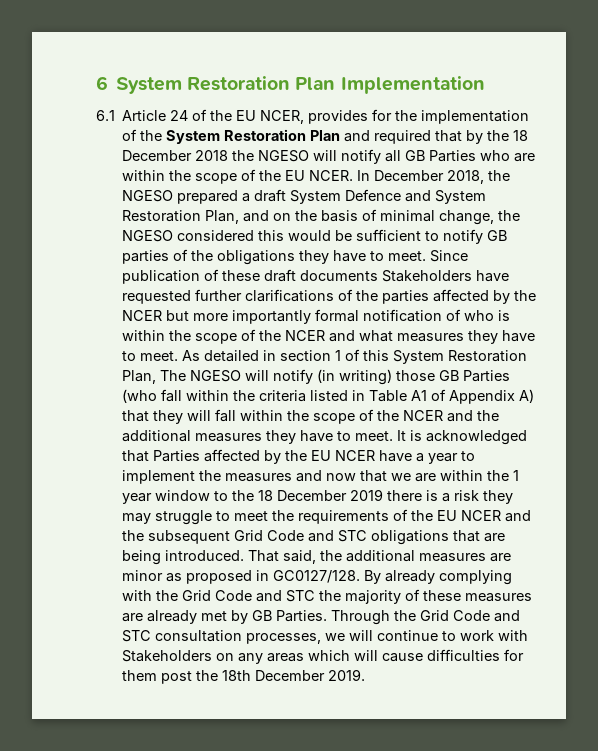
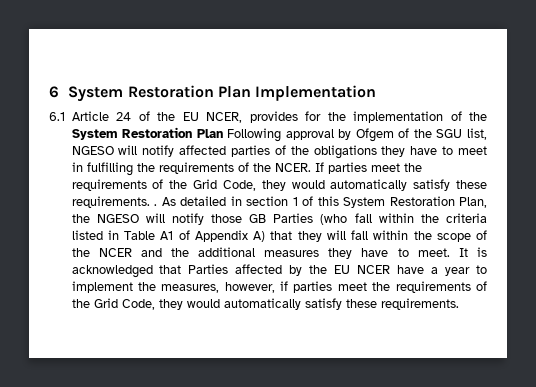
[344,130,529,144] [122,149,536,164] [122,169,511,184] [122,189,487,204] [122,209,521,225] [122,229,508,244] and required that by the 18 December 2018 the NGESO will notify all GB Parties who are within the scope of the EU NCER. In December 2018, the NGESO prepared a draft System Defence and System Restoration Plan, and on the basis of minimal change, the NGESO considered this would be sufficient to notify GB -> [227,128,488,142] [71,145,227,157] Following approval by Ofgem of the SGU list, NGESO will notify affected
[388,250,469,262] [122,269,510,284] [122,289,537,304] [122,309,511,324] [122,329,536,344] [122,351,179,361] meet. Since publication of these draft documents Stakeholders have requested further clarifications of the parties affected by the NCER but more importantly formal notification of who is within the scope of the NCER and what measures they have to meet. -> [458,146,488,155] [71,162,422,176] [71,179,487,191] [71,196,157,208] meet in fulfilling the requirements of the NCER. If parties meet the requirements of the Grid Code, they would automatically satisfy these requirements. .
[160,369,393,385] The NGESO will notify (in writing) -> [71,213,204,225] the NGESO will notify
[225,470,520,482] [122,489,514,504] [122,509,532,525] [122,530,506,545] [122,550,512,565] [122,570,513,585] [122,589,533,604] [122,610,521,625] [122,630,529,644] [122,649,525,664] [122,669,366,684] measures and now that we are within the 1 year window to the 18 December 2019 there is a risk they may struggle to meet the requirements of the EU NCER and the subsequent Grid Code and STC obligations that are being introduced. That said, the additional measures are minor as proposed in GC0127/128. By already complying with the Grid Code and STC the majority of these measures are already met by GB Parties. Through the Grid Code and STC consultation processes, we will continue to work with Stakeholders on any areas which will cause difficulties for them post the 18th December 2019. -> [161,281,488,293] [71,298,459,310] measures, however, if parties meet the requirements of the Grid Code, they would automatically satisfy these requirements.

